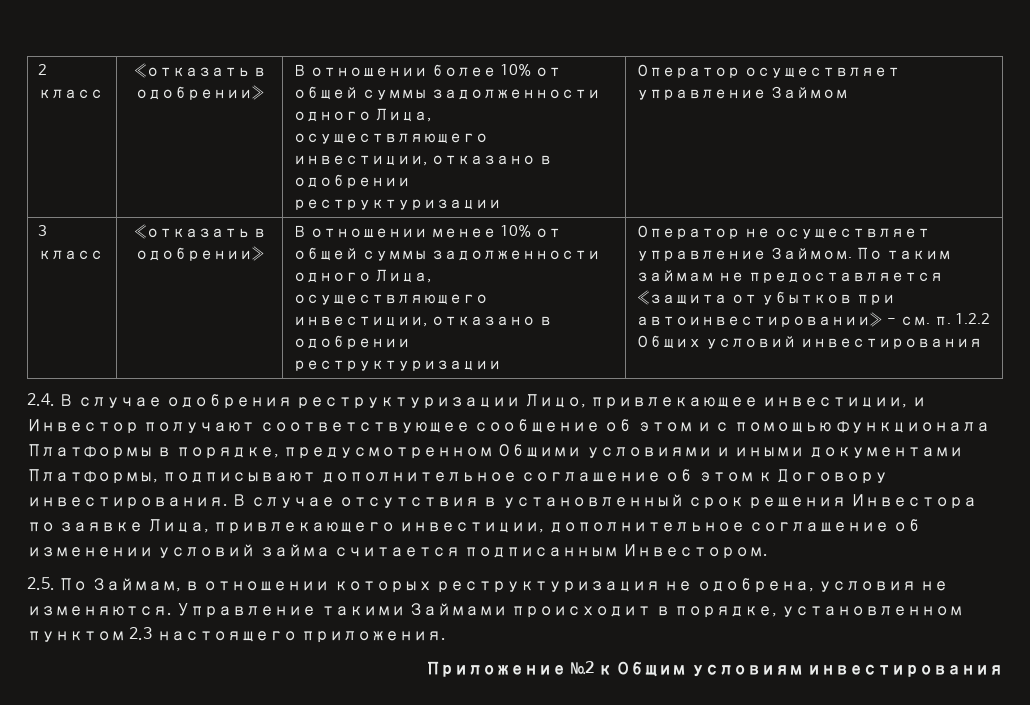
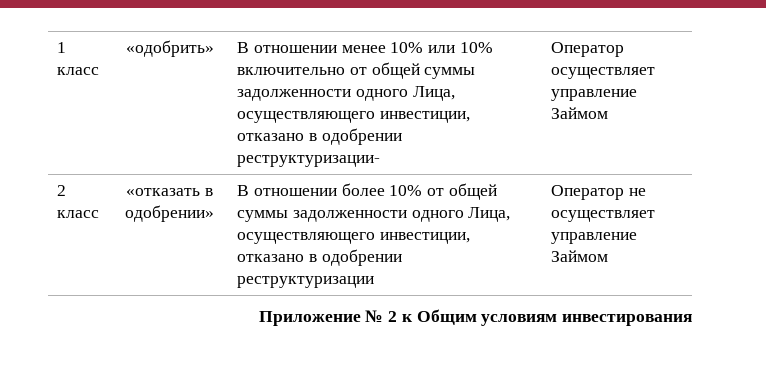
(38, 69) none -> [57,42,67,53] [57,67,100,75] [125,40,214,57] [237,42,493,53] [237,62,476,79] [237,86,455,101] [237,111,470,123] [237,128,402,145] [237,155,381,167] [551,42,625,57] [551,67,656,79] [551,89,638,101] [551,107,609,119] 1 класс | «одобрить» | В отношении менее 10% или 10% включительно от общей суммы задолженности одного Лица, осуществляющего инвестиции, отказано в одобрении реструктуризации- | Оператор осуществляет управление Займом //
[744,67,901,78] [636,86,849,100] [38,225,48,236] [38,250,104,260] [132,224,267,239] [134,246,265,261] [293,224,562,238] [293,247,601,261] [293,269,432,283] [293,294,489,305] [293,316,553,327] [293,335,411,349] [293,360,502,371] [636,225,931,239] [636,247,952,261] [636,270,944,283] [636,290,896,305] [636,312,991,327] [636,335,983,349] [27,393,926,409] [27,419,990,434] [27,444,963,459] [27,469,889,484] [27,494,977,509] [27,519,922,534] [27,544,768,559] [27,577,949,593] [27,602,964,618] [27,627,446,643] осуществляет управление Займом // 3 класс | «отказать в одобрении» | В отношении менее 10% от общей суммы задолженности одного Лица, осуществляющего инвестиции, отказано в одобрении реструктуризации | Оператор не осуществляет управление Займом. По таким займам не предоставляется «защита от убытков при автоинвестировании» - см. п. 1.2.2 Общих условий инвестирования // 2.4. В случае одобрения реструктуризации Лицо, привлекающее инвестиции, и Инвестор получают соответствующее сообщение об этом и с помощью функционала Платформы в порядке, предусмотренном Общими условиями и иными документами Платформы, подписывают дополнительное соглашение об этом к Договору инвестирования. В случае отсутствия в установленный срок решения Инвестора по заявке Лица, привлекающего инвестиции, дополнительное соглашение об изменении условий займа считается подписанным Инвестором. // 2.5. По Займам, в отношении которых реструктуризация не одобрена, условия не изменяются. Управление такими Займами происходит в порядке, установленном пунктом 2.3 настоящего приложения. -> [628,188,646,196] [551,210,656,222] [551,232,638,244] [551,250,609,262] не осуществляет управление Займом
[570,661,594,675] №2 -> [365,310,398,322] № 2

